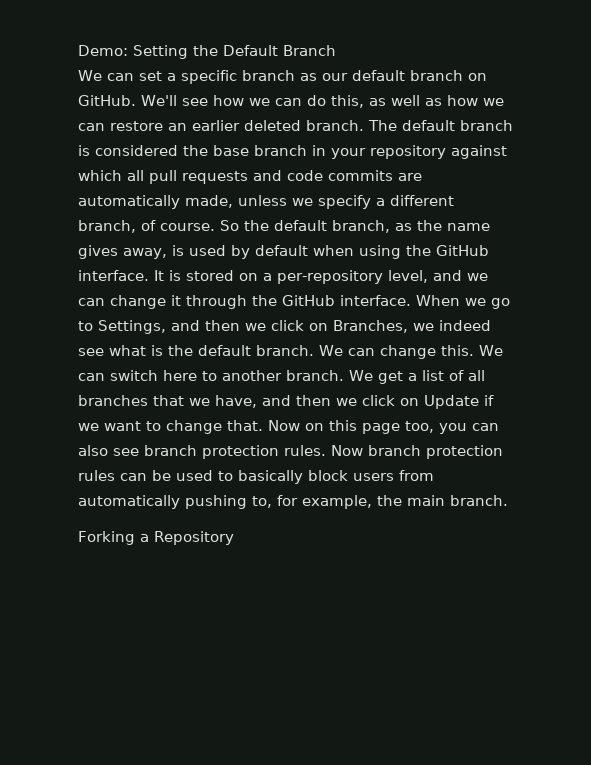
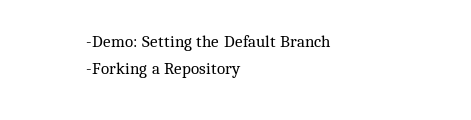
[78,45,128,56] Demo: -> [86,36,137,47] -Demo:
[78,70,487,84] [78,95,504,108] [78,120,513,131] [78,145,507,159] [78,170,422,184] [78,195,454,209] [78,220,490,233] [78,245,489,259] [78,270,488,284] [78,295,510,309] [78,320,491,334] [78,345,503,359] [78,370,485,384] [78,395,494,409] [78,420,499,434] [78,445,503,459] [78,470,434,484] [78,495,508,509] [78,531,135,545] We can set a specific branch as our default branch on GitHub. We'll see how we can do this, as well as how we can restore an earlier deleted branch. The default branch is considered the base branch in your repository against which all pull requests and code commits are automatically made, unless we specify a different branch, of course. So the default branch, as the name gives away, is used by default when using the GitHub interface. It is stored on a per‑repository level, and we can change it through the GitHub interface. When we go to Settings, and then we click on Branches, we indeed see what is the default branch. We can change this. We can switch here to another branch. We get a list of all branches that we have, and then we click on Update if we want to change that. Now on this page too, you can also see branch protection rules. Now branch protection rules can be used to basically block users from automatically pushing to, for example, the main branch. // Forking -> [86,62,147,78] -Forking

